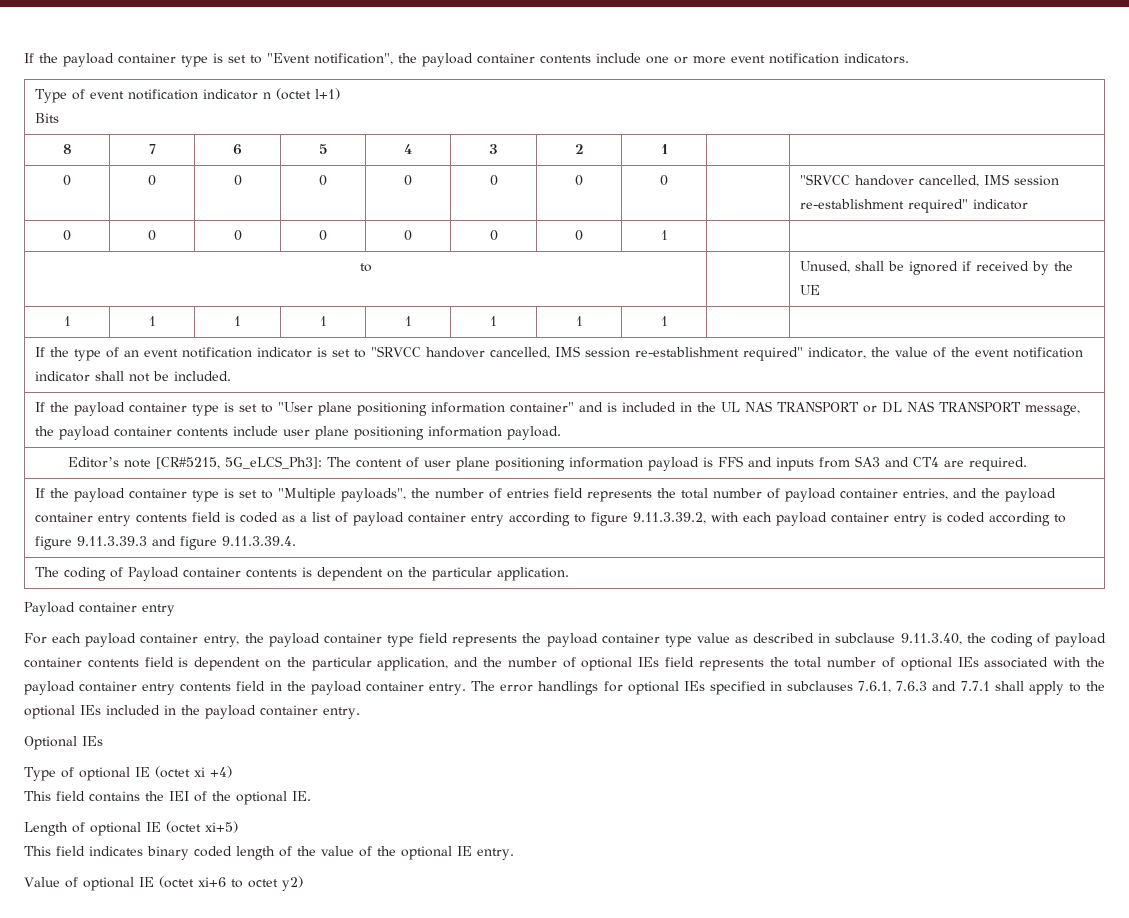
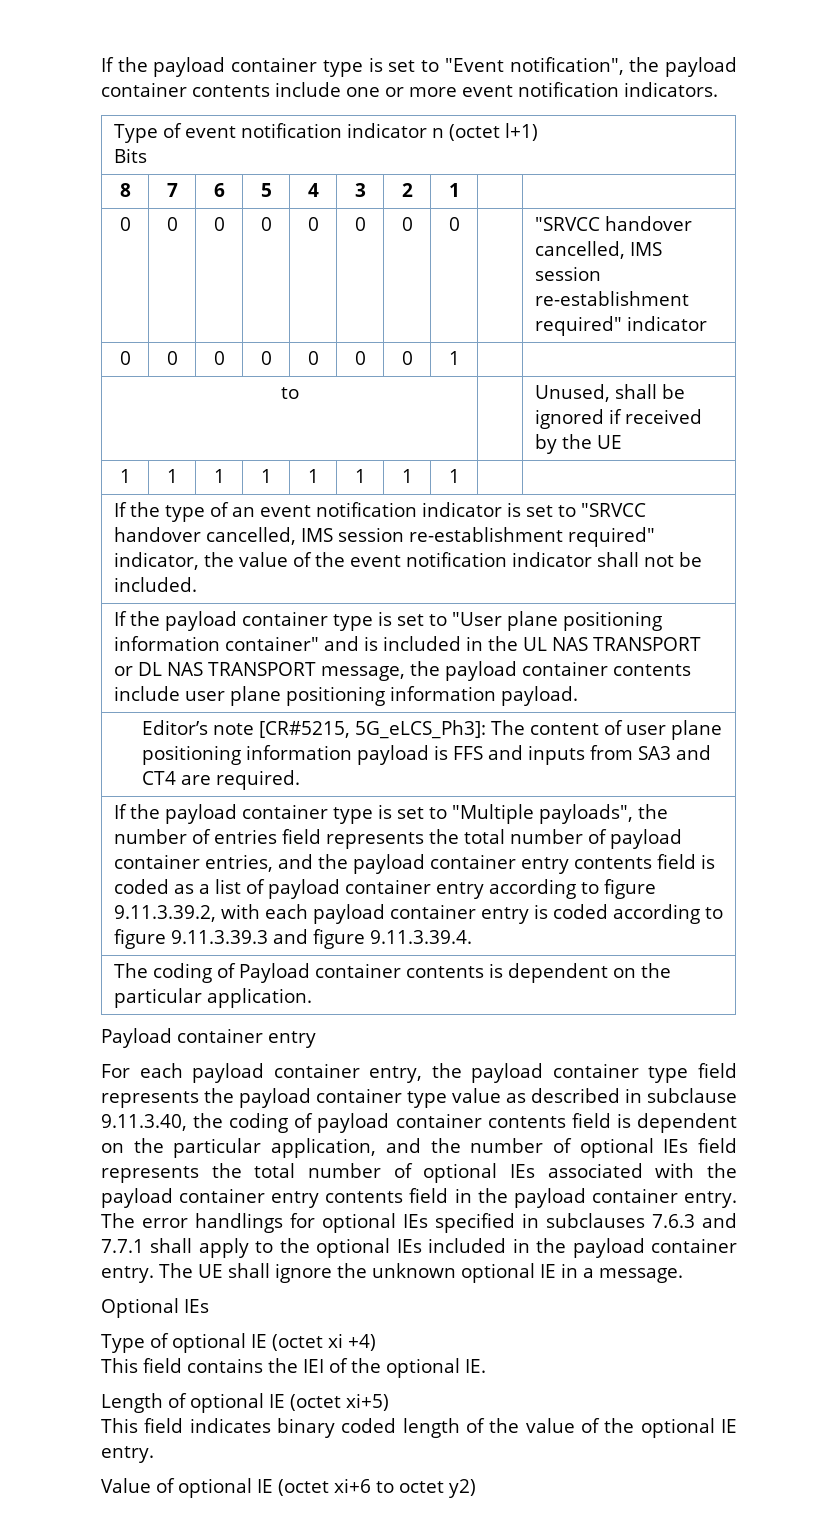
[858,681,892,693] 7.6.1, -> (645, 1220) none
(360, 713) none -> [158,1263,683,1283] The UE shall ignore the unknown optional IE in a message.

